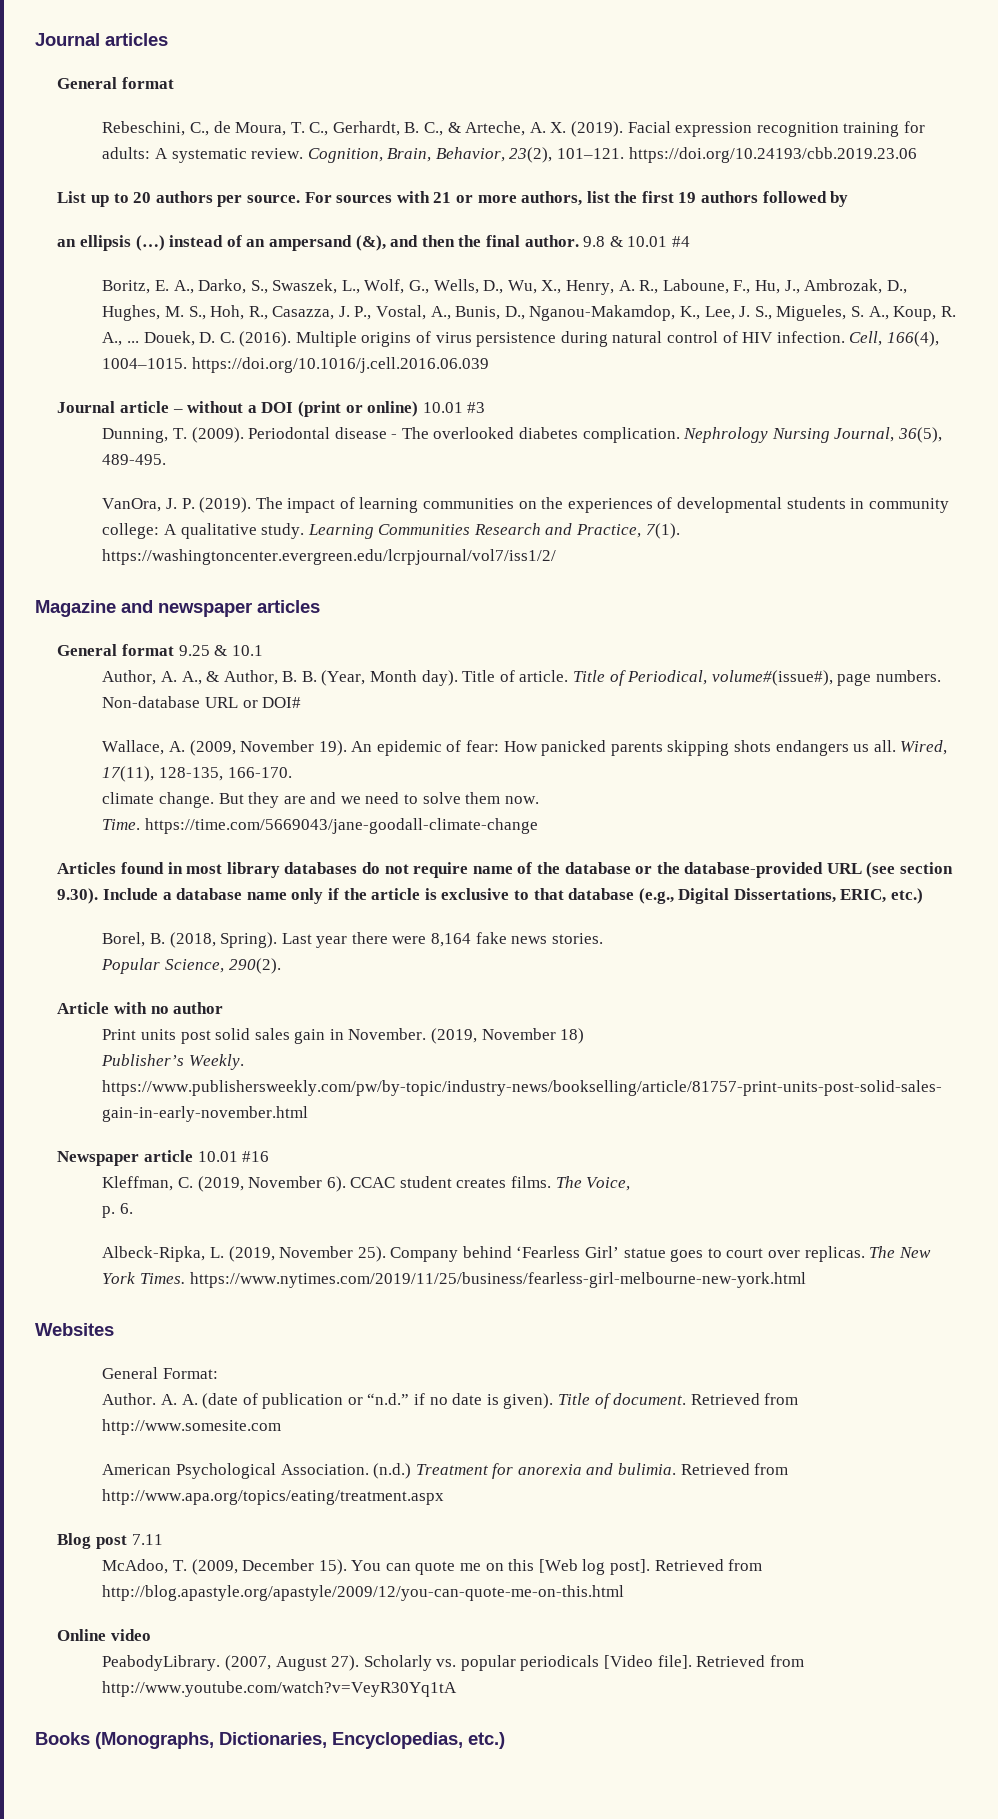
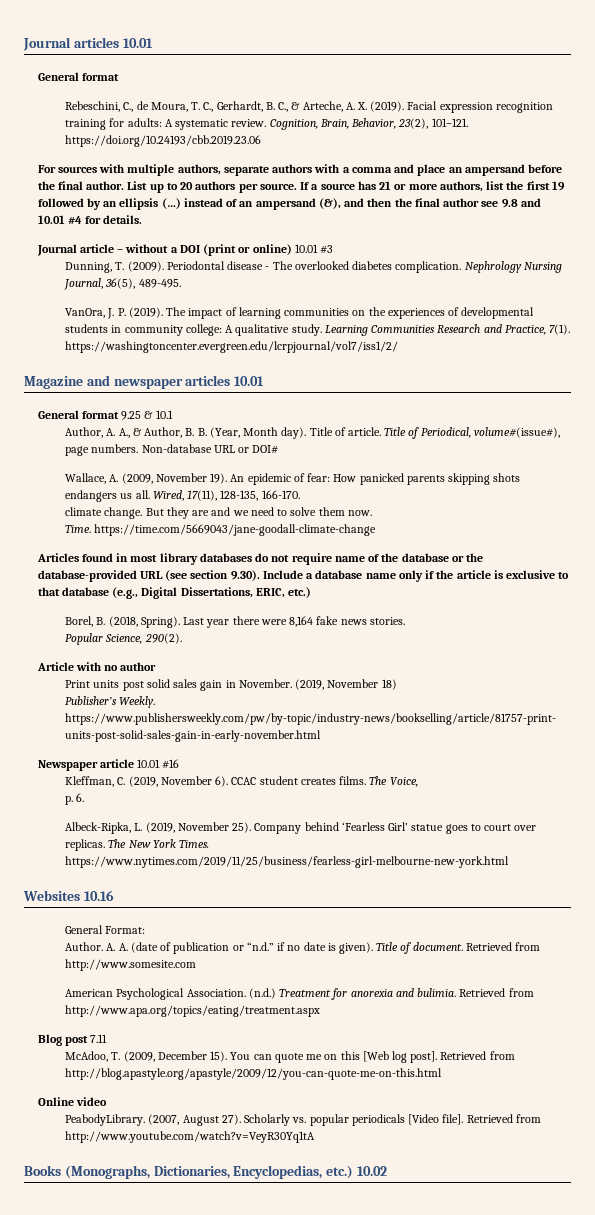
(168, 39) none -> [122,38,153,48] 10.01
(917, 155) none -> [37,164,563,176] [37,181,125,190] For sources with multiple authors, separate authors with a comma and place an ampersand before the final author.
[304,191,430,203] For sources with -> [300,181,376,190] If a source has
[701,191,759,203] authors -> (565, 186) none
(849, 199) // -> (101, 204) none
[524,235,690,247] [102,279,907,295] [102,305,956,321] [102,331,939,347] [102,357,489,373] author. 9.8 & 10.01 #4 // Boritz, E. A., Darko, S., Swaszek, L., Wolf, G., Wells, D., Wu, X., Henry, A. R., Laboune, F., Hu, J., Ambrozak, D., Hughes, M. S., Hoh, R., Casazza, J. P., Vostal, A., Bunis, D., Nganou-Makamdop, K., Lee, J. S., Migueles, S. A., Koup, R. A., ... Douek, D. C. (2016). Multiple origins of virus persistence during natural control of HIV infection. Cell, 166(4), 1004–1015. https://doi.org/10.1016/j.cell.2016.06.039 -> [443,198,541,208] [37,215,143,224] author see 9.8 and 10.01 #4 for details.
(320, 606) none -> [234,376,265,386] 10.01
(114, 1329) none -> [83,890,114,901] 10.16
(505, 1740) none -> [356,1166,387,1176] 10.02

